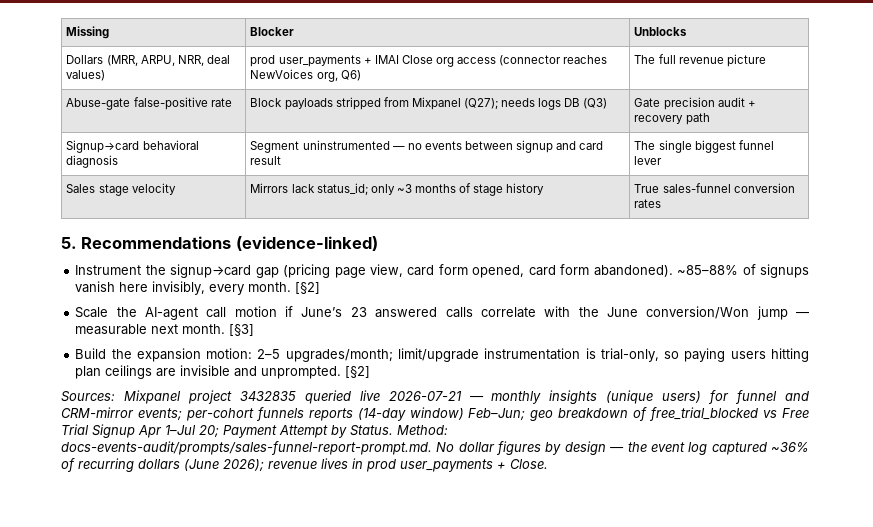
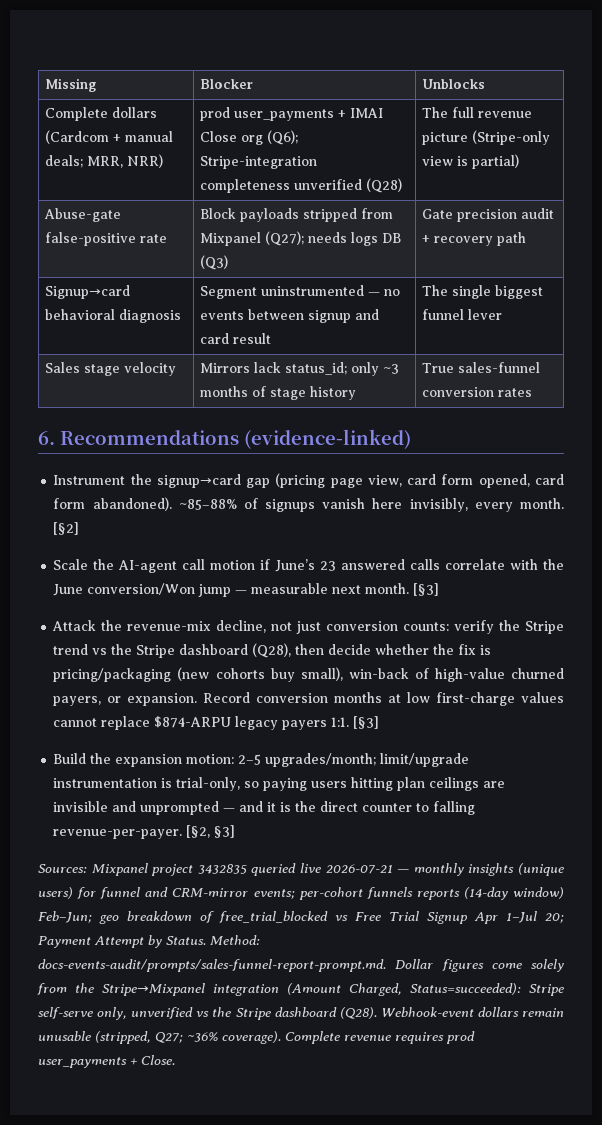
[66,55,230,66] [66,70,106,81] Dollars (MRR, ARPU, NRR, deal values) -> [44,107,157,121] [44,130,173,144] [44,154,163,168] Complete dollars (Cardcom + manual deals; MRR, NRR)
[457,55,608,66] [250,69,361,82] access (connector reaches NewVoices org, Q6) -> [266,130,298,145] [199,156,317,169] [199,178,402,193] (Q6); Stripe-integration completeness unverified (Q28)
(766, 60) none -> [471,130,550,145] [421,154,519,169] (Stripe-only view is partial)
[61,237,77,249] 5. -> [38,431,55,445] 6.
(255, 330) none -> [52,620,564,634] [53,643,492,658] [53,667,564,682] [53,692,565,706] [53,716,380,730] // Attack the revenue-mix decline, not just conversion counts: verify the Stripe trend vs the Stripe dashboard (Q28), then decide whether the fix is pricing/packaging (new cohorts buy small), win-back of high-value churned payers, or expansion. Record conversion months at low first-charge values cannot replace $874-ARPU legacy payers 1:1. [§3]
[261,366,371,379] unprompted. [§2] -> [140,801,476,815] [53,825,236,839] unprompted — and it is the direct counter to falling revenue-per-payer. [§2, §3]
[436,441,810,455] [61,458,363,472] No dollar figures by design — the event log captured ~36% of recurring dollars (June 2026); revenue lives in -> [395,959,564,972] [37,983,564,996] [38,1007,564,1020] [38,1031,444,1044] Dollar figures come solely from the Stripe→Mixpanel integration (Amount Charged, Status=succeeded): Stripe self-serve only, unverified vs the Stripe dashboard (Q28). Webhook-event dollars remain unusable (stripped, Q27; ~36% coverage). Complete revenue requires

